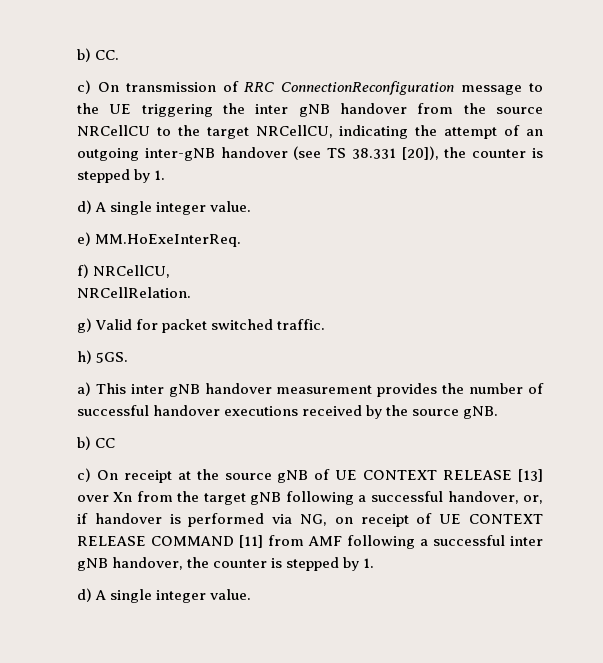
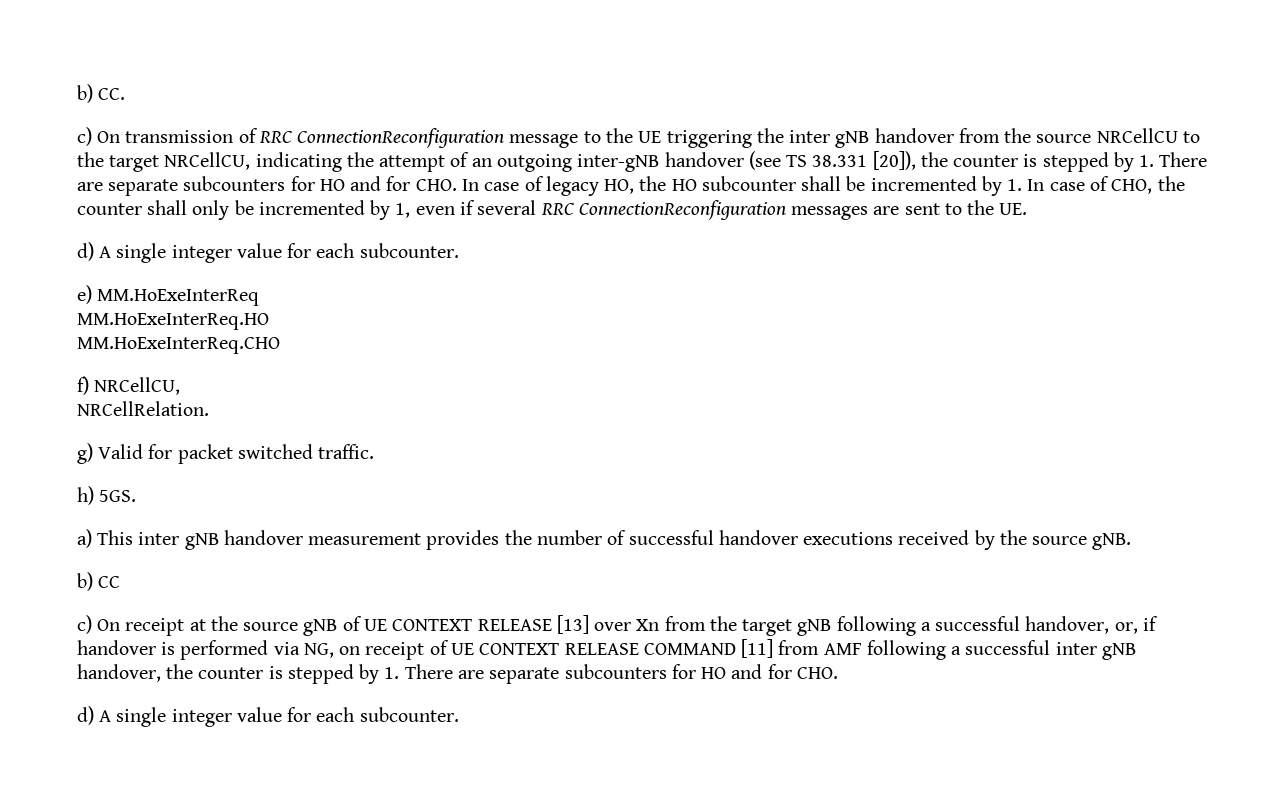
[76,200,252,215] [76,232,241,247] // d) A single integer value. // e) MM.HoExeInterReq. -> [1159,152,1208,167] [76,176,1185,196] [76,200,1028,220] [76,242,459,263] [76,285,260,306] [76,313,269,330] [76,337,280,354] There are separate subcounters for HO and for CHO. In case of legacy HO, the HO subcounter shall be incremented by 1. In case of CHO, the counter shall only be incremented by 1, even if several RRC ConnectionReconfiguration messages are sent to the UE. // d) A single integer value for each subcounter. // e) MM.HoExeInterReq // MM.HoExeInterReq.HO // MM.HoExeInterReq.CHO
[76,588,252,603] // d) A single integer value. -> [404,664,838,684] [76,706,459,727] There are separate subcounters for HO and for CHO. // d) A single integer value for each subcounter.

